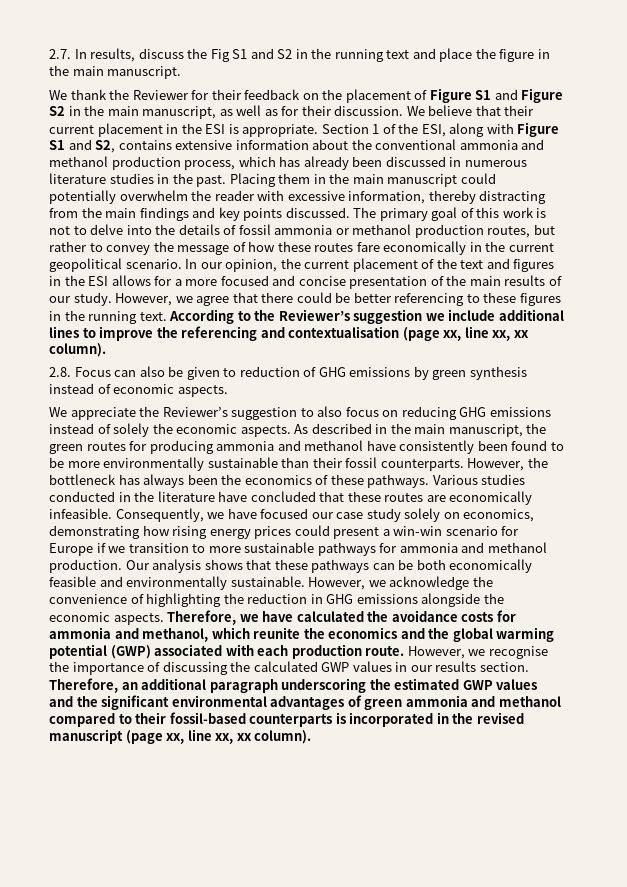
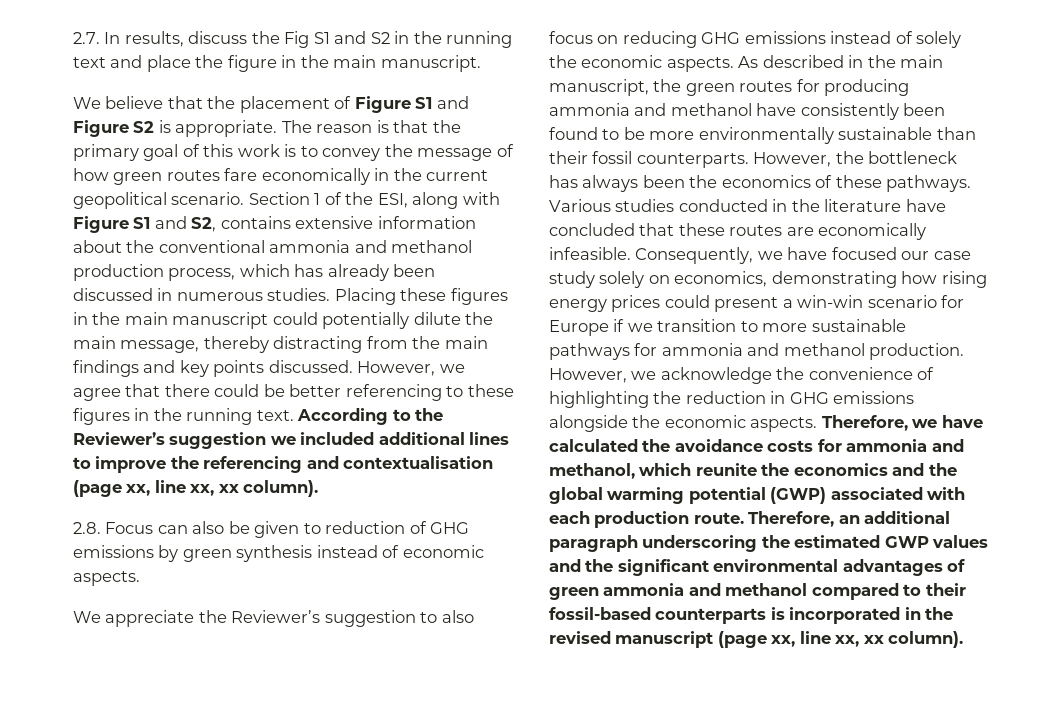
[70,89,319,100] thank the Reviewer for their feedback on -> [105,96,203,109] believe that
[68,105,535,119] [49,123,319,137] in the main manuscript, as well as for their discussion. We believe that their current placement in the ESI is appropriate. -> [158,120,461,137] [73,144,514,161] [73,168,489,185] [73,192,245,209] is appropriate. The reason is that the primary goal of this work is to convey the message of how green routes fare economically in the current geopolitical scenario.
[49,173,311,187] literature studies in the past. Placing them -> [267,288,508,305] studies. Placing these figures
[119,190,426,204] overwhelm the reader with excessive information, -> [413,312,494,325] [73,336,200,353] dilute the main message,
[353,207,547,221] [49,224,555,238] [49,241,554,255] [49,258,555,272] [49,275,562,289] [49,292,112,306] The primary goal of this work is not to delve into the details of fossil ammonia or methanol production routes, but rather to convey the message of how these routes fare economically in the current geopolitical scenario. In our opinion, the current placement of the text and figures in the ESI allows for a more focused and concise presentation of the main results of our study. -> (353, 366) none
[448,309,496,321] include -> [300,432,375,445] included
[125,559,533,573] [49,576,305,590] Our analysis shows that these pathways can be both economically feasible and environmentally sustainable. -> (965, 351) none
[407,646,548,659] [49,661,529,675] However, we recognise the importance of discussing the calculated GWP values in our results section. -> (744, 518) none

